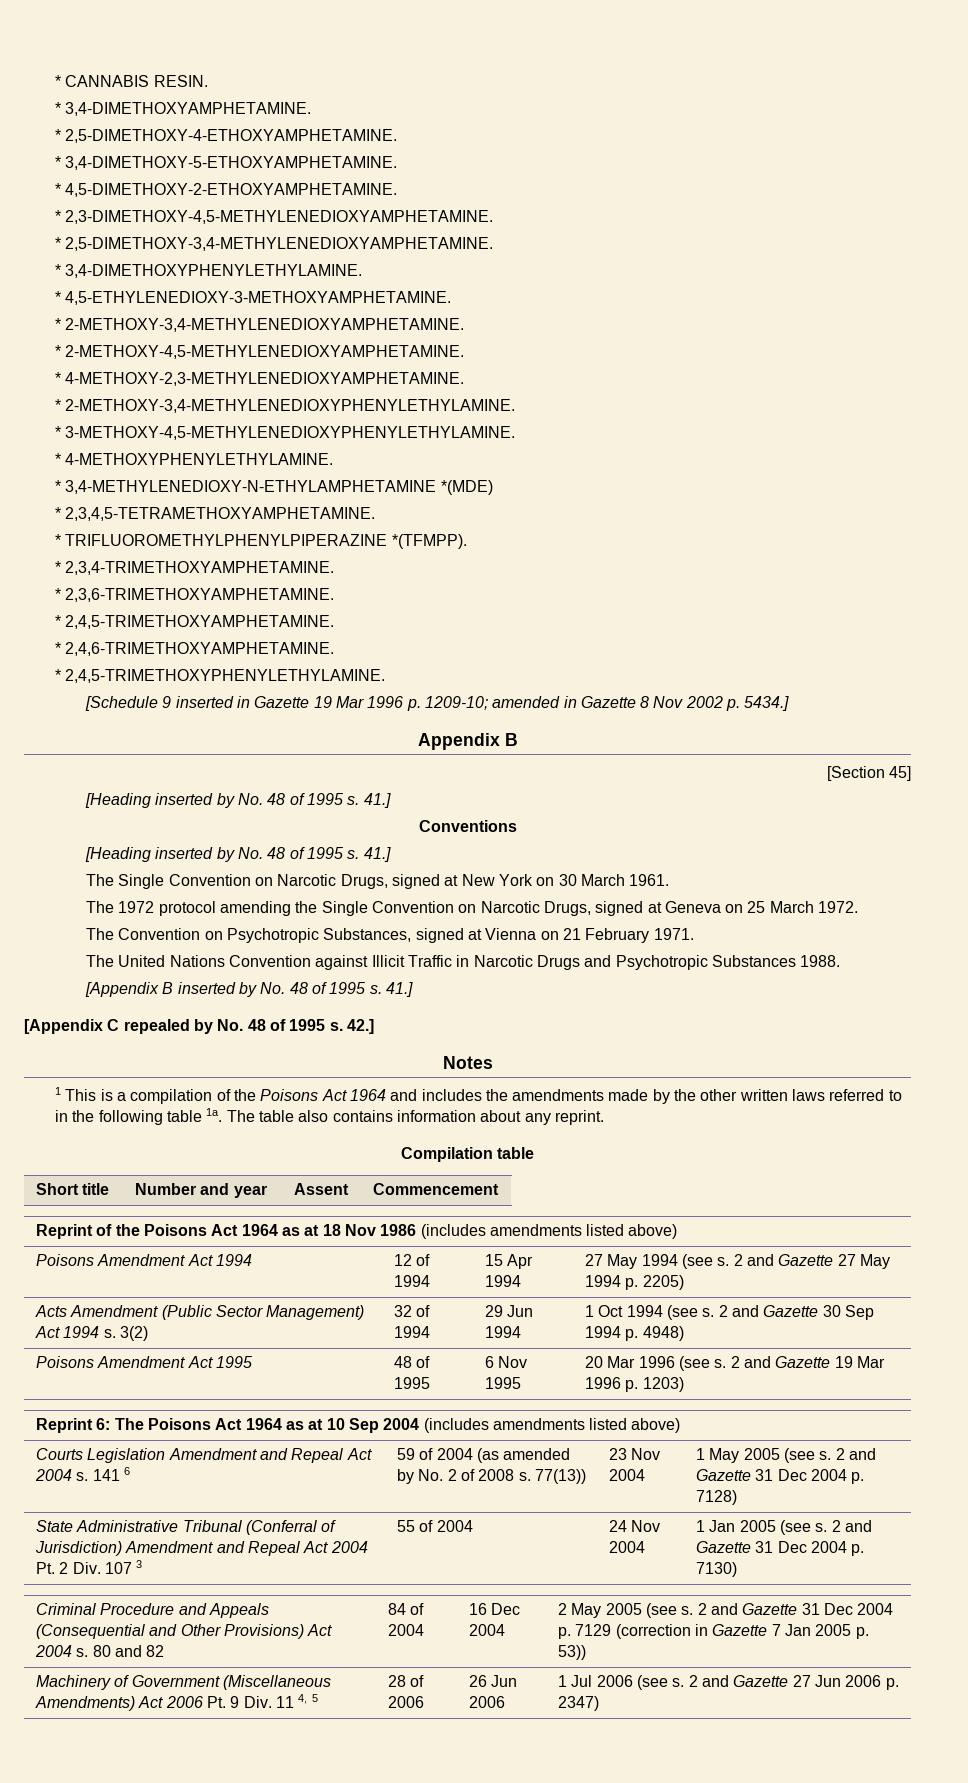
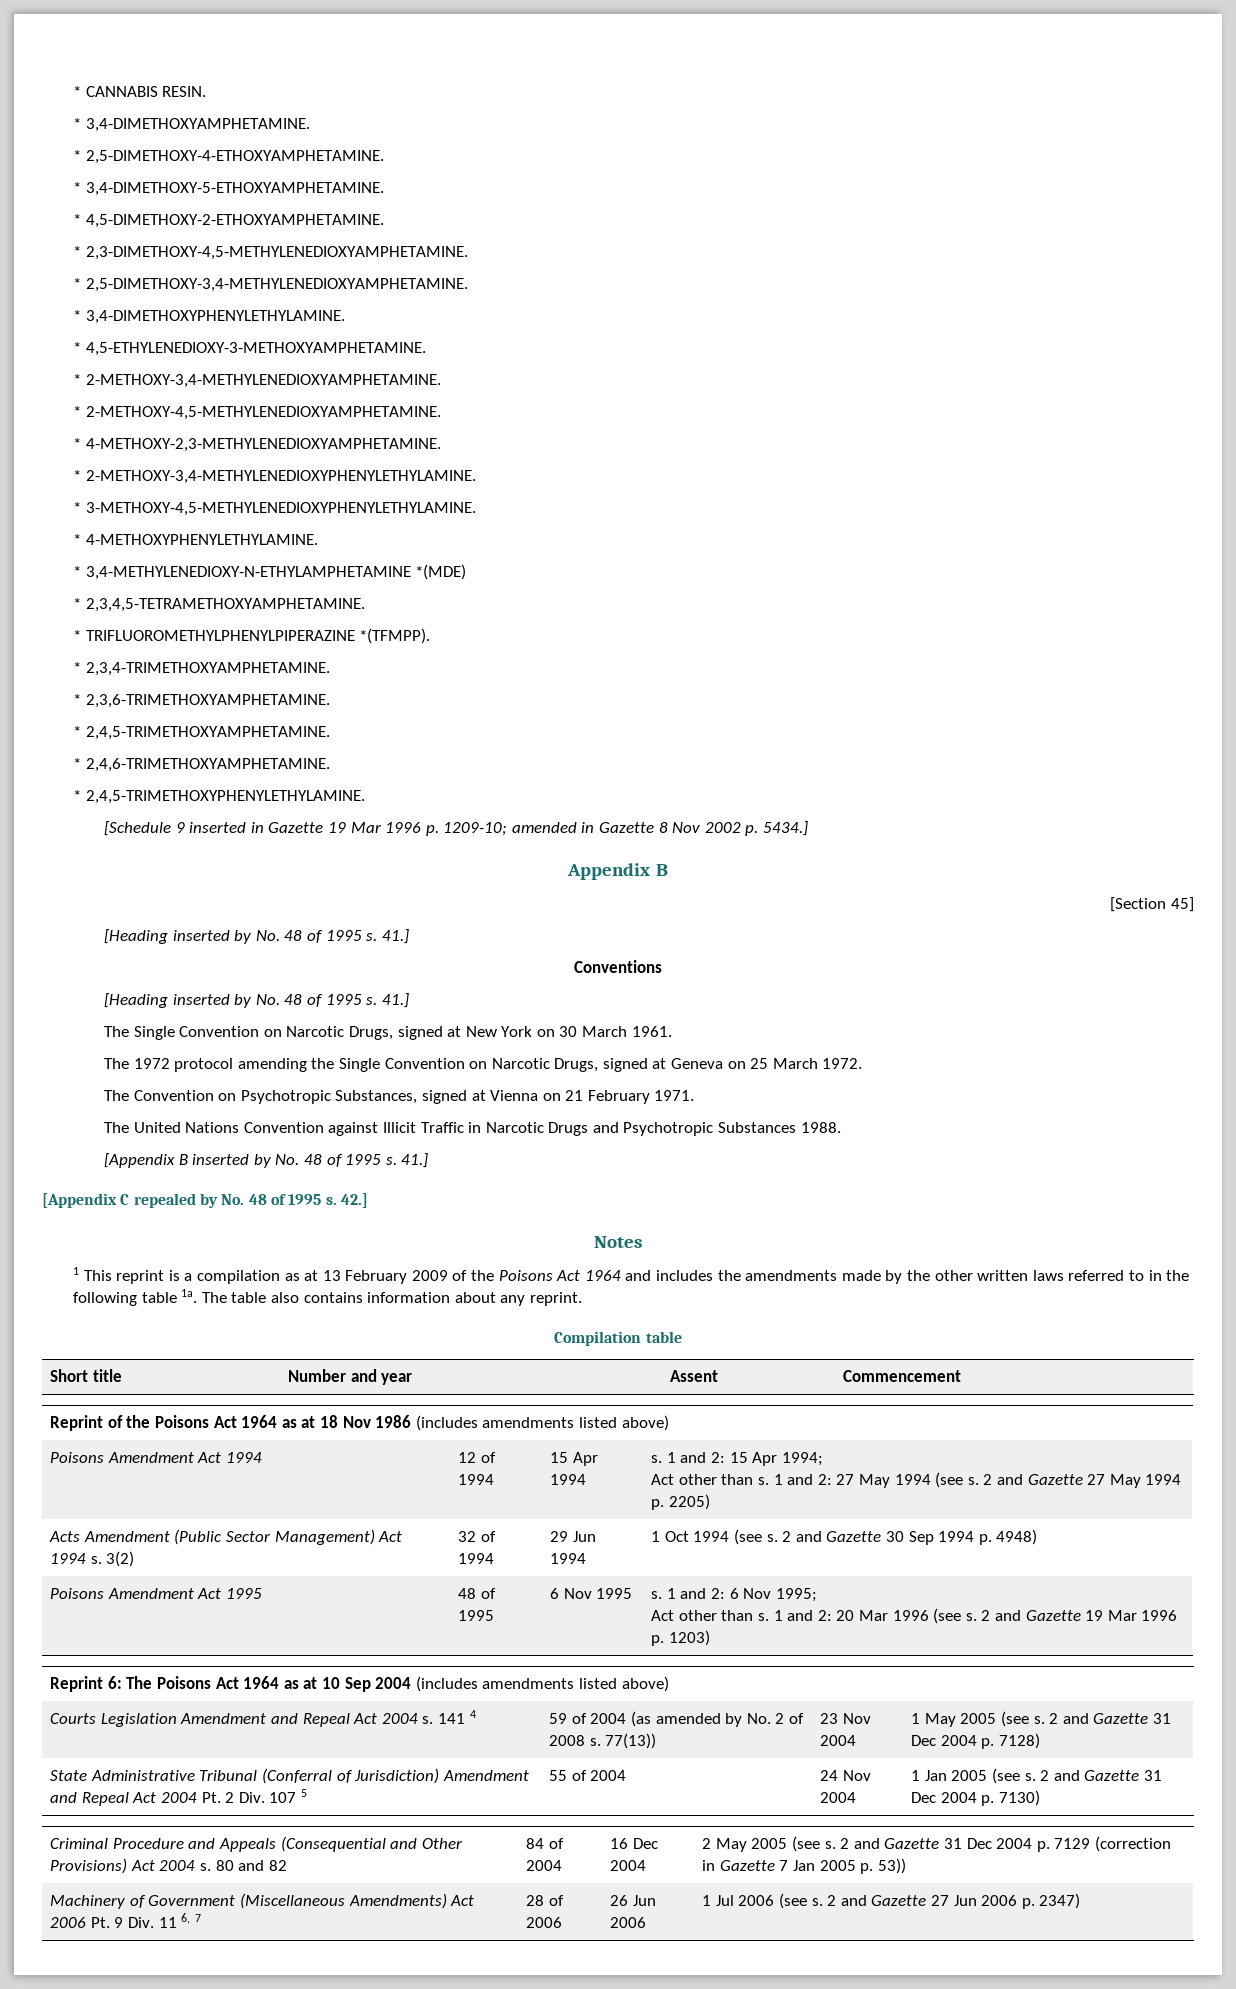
(97, 1095) none -> [116,1270,165,1284] reprint
(213, 1096) none -> [284,1270,448,1284] as at 13 February 2009
(522, 1281) none -> [651,1452,823,1466] [651,1474,832,1485] s. 1 and 2: 15 Apr 1994; // Act other than s. 1 and 2:
(522, 1383) none -> [651,1588,817,1602] [651,1610,832,1621] s. 1 and 2: 6 Nov 1995; // Act other than s. 1 and 2:
[123,1467,130,1475] 6 -> [469,1710,476,1718] 4
[136,1560,143,1568] 3 -> [300,1789,307,1797] 5
[298,1694,318,1704] 4, 5 -> [181,1913,201,1924] 6, 7

